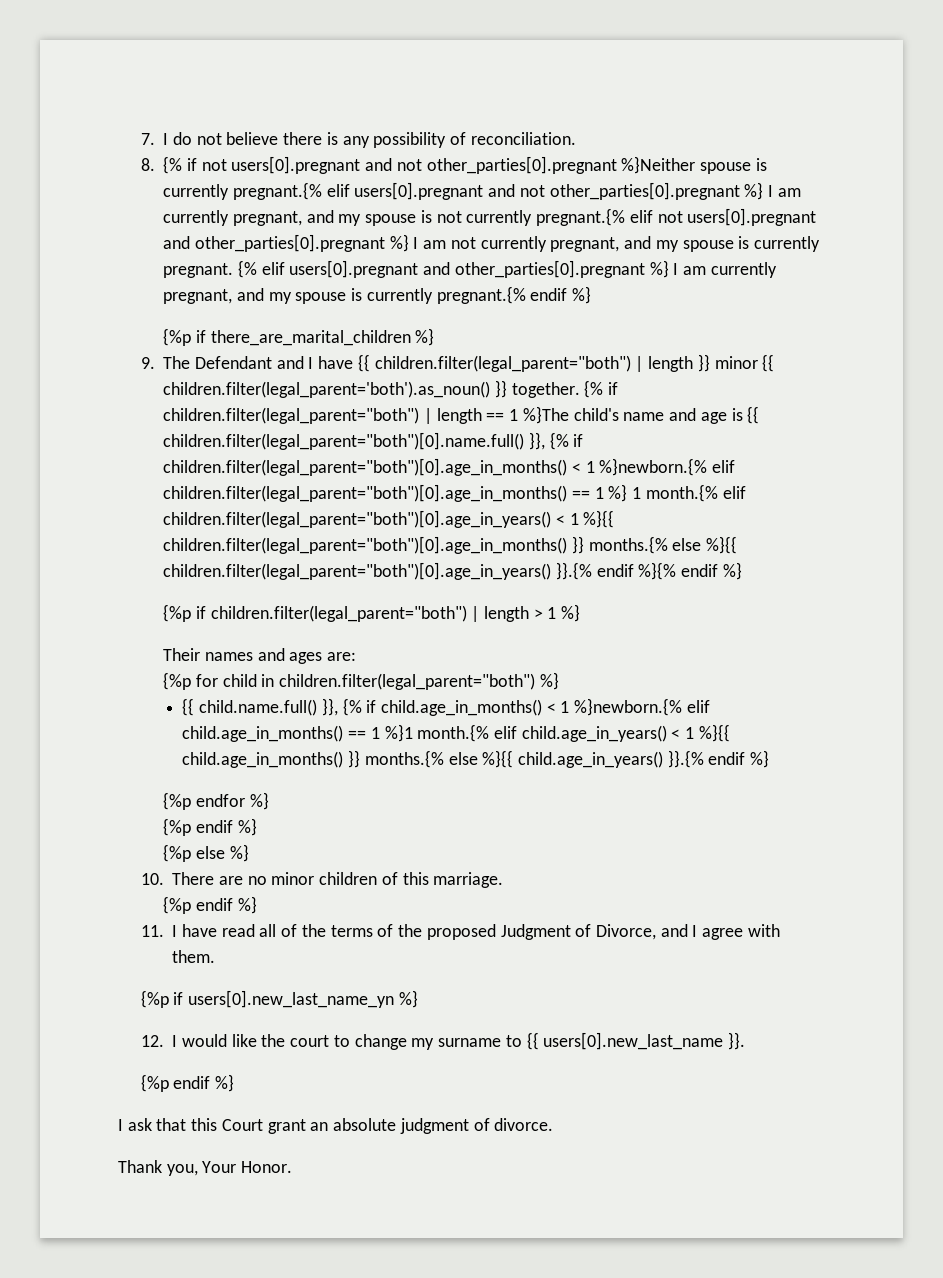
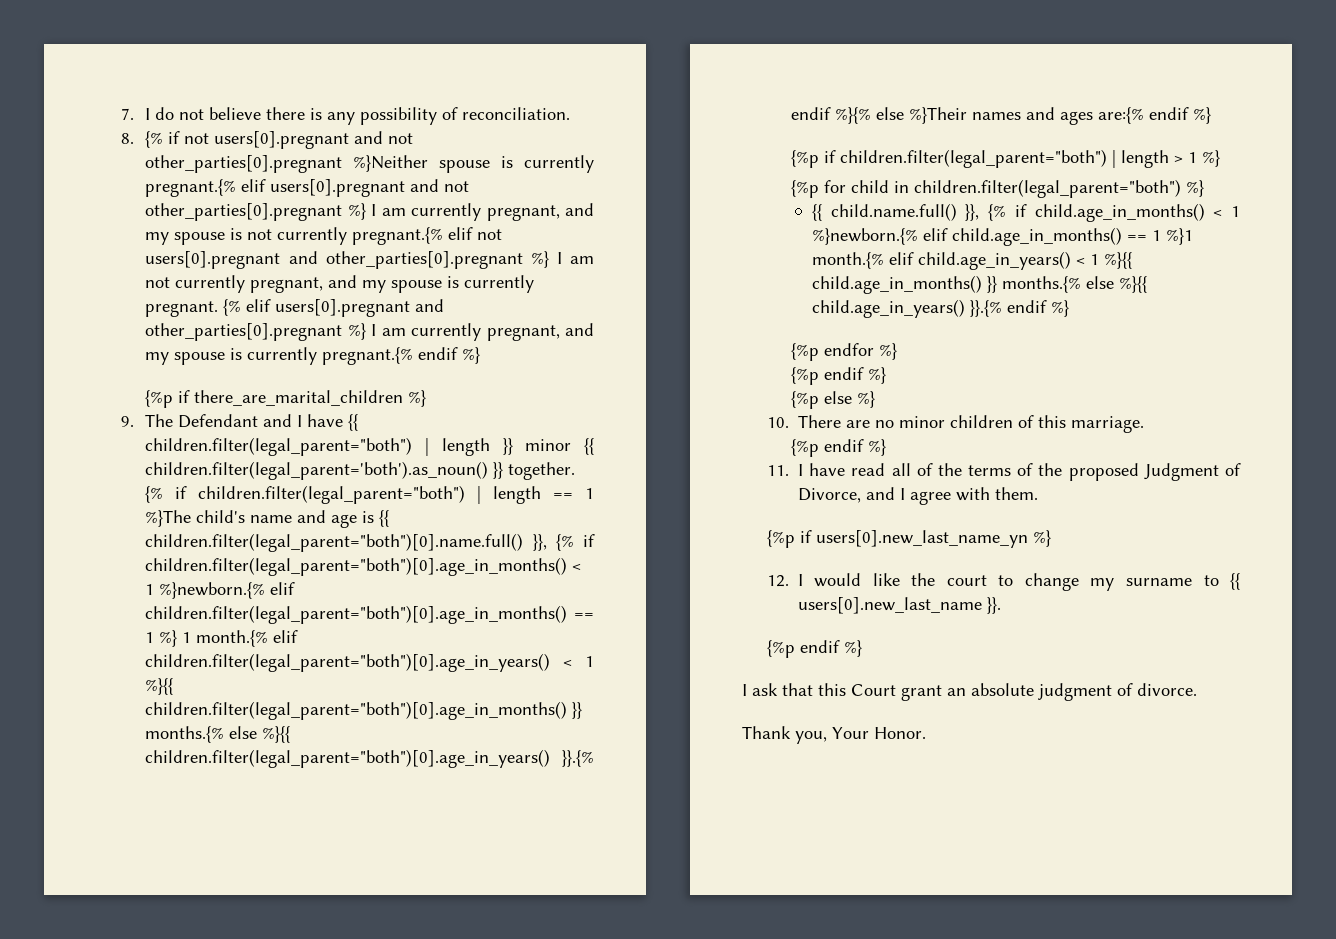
(677, 571) none -> [876,107,1145,125] else %}Their names and ages are:{%
[163,648,357,664] // Their names and ages are: -> (1221, 158) none

